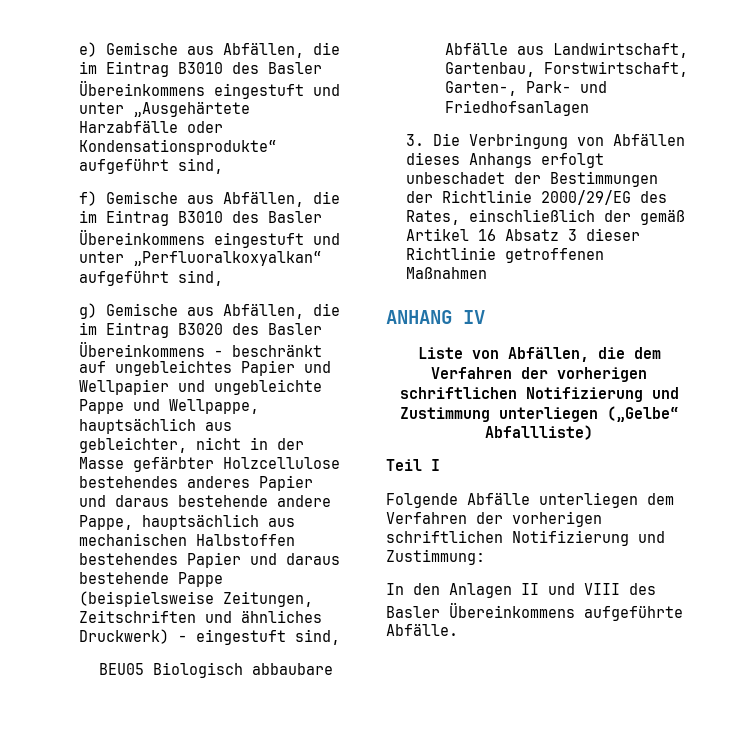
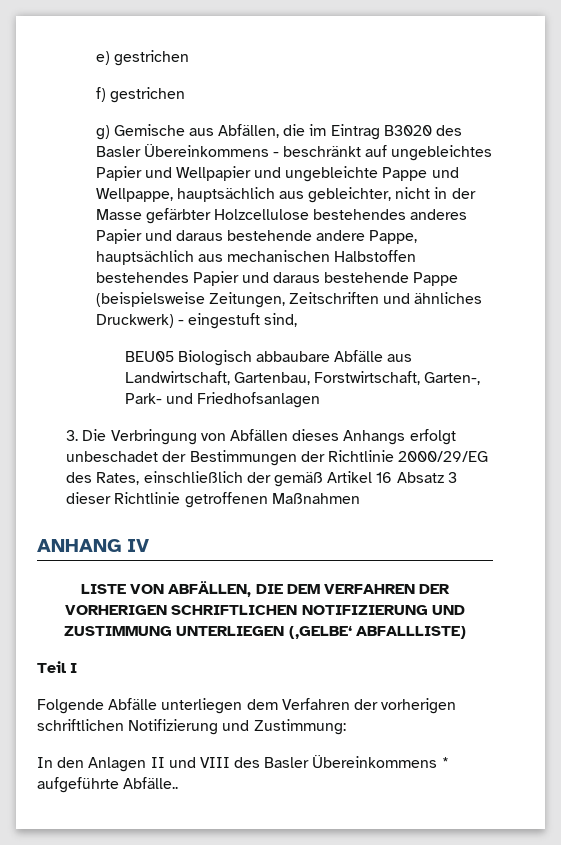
[105,42,340,58] [78,61,322,77] [78,80,340,99] [78,101,250,117] [78,120,223,133] [78,139,277,155] [78,158,223,174] [78,191,340,207] [78,210,322,226] [78,229,340,248] [78,251,322,266] [78,270,223,286] Gemische aus Abfällen, die im Eintrag B3010 des Basler Übereinkommens eingestuft und unter „Ausgehärtete Harzabfälle oder Kondensationsprodukte“ aufgeführt sind, // f) Gemische aus Abfällen, die im Eintrag B3010 des Basler Übereinkommens eingestuft und unter „Perfluoralkoxyalkan“ aufgeführt sind, -> [113,50,189,66] [95,87,185,103] gestrichen // f) gestrichen
[417,347,661,362] [431,367,647,382] [399,387,679,402] [399,406,679,422] [485,425,593,440] Liste von Abfällen, die dem Verfahren der vorherigen schriftlichen Notifizierung und Zustimmung unterliegen („Gelbe“ Abfallliste) -> [80,581,451,597] [65,605,465,615] [64,626,466,639] LISTE VON ABFÄLLEN, DIE DEM VERFAHREN DER VORHERIGEN SCHRIFTLICHEN NOTIFIZIERUNG UND ZUSTIMMUNG UNTERLIEGEN (‚GELBE‘ ABFALLLISTE)
[584,605,683,621] [386,623,458,636] aufgeführte Abfälle. -> [441,757,449,768] [37,777,179,793] * aufgeführte Abfälle..

